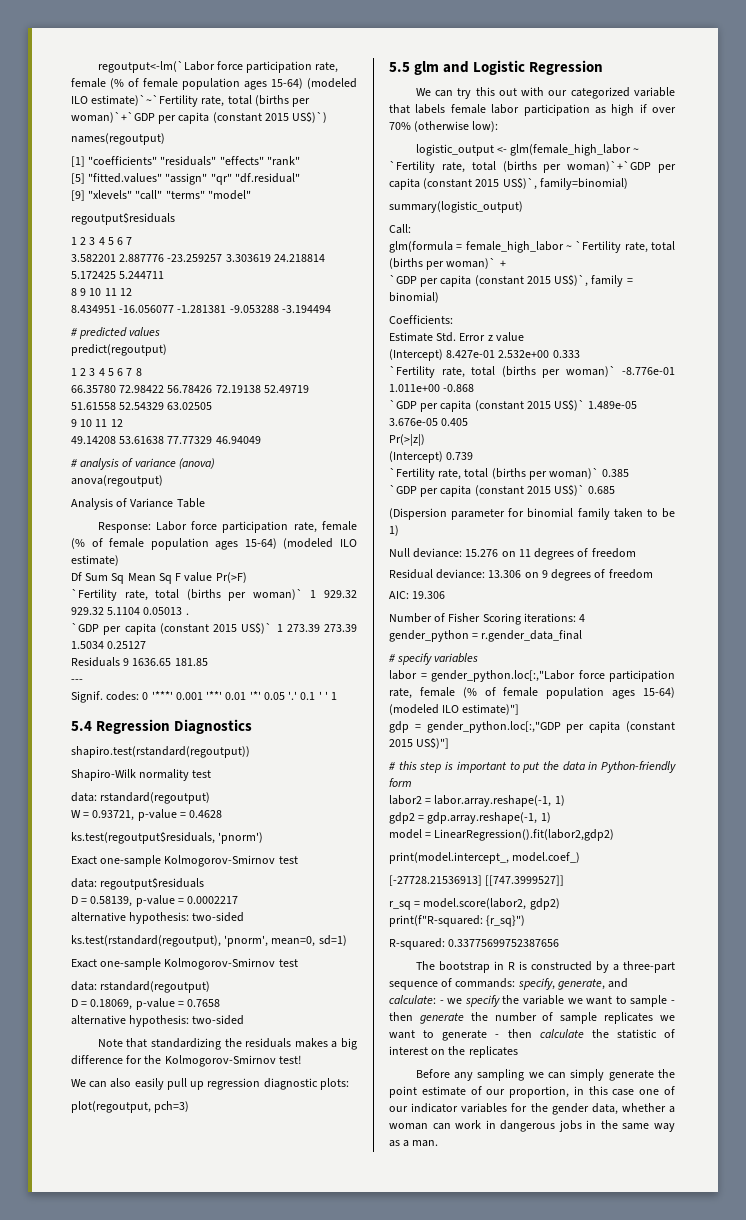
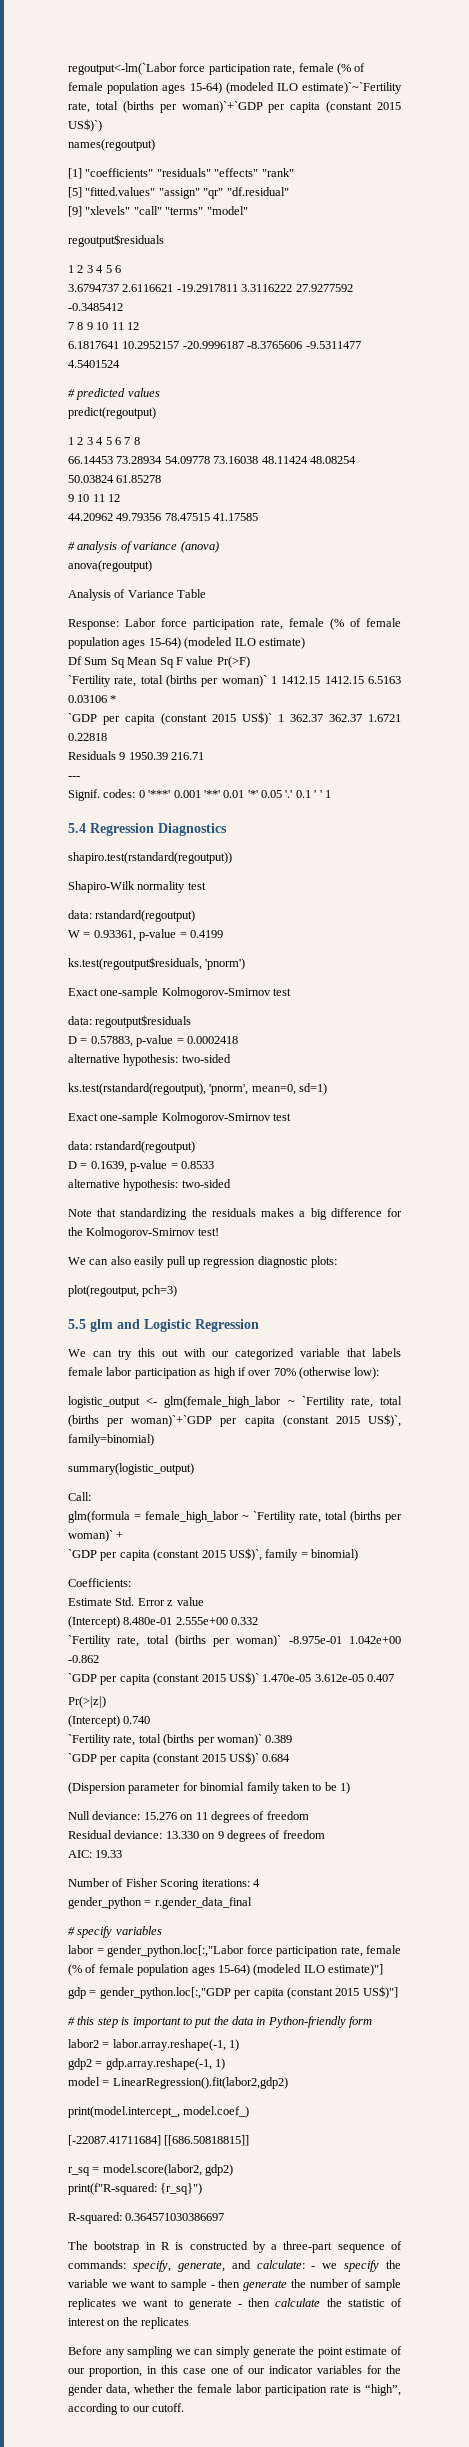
[126,237,133,245] [71,254,325,262] [71,271,165,279] 7 // 3.582201 2.887776 -23.259257 3.303619 24.218814 5.172425 5.244711 // -> [68,284,353,292] [68,303,123,311] [68,322,74,330] // 3.6794737 2.6116621 -19.2917811 3.3116222 27.9277592 -0.3485412 // 7
[71,305,331,313] 8.434951 -16.056077 -1.281381 -9.053288 -3.194494 -> [68,341,361,349] [68,360,120,368] 6.1817641 10.2952157 -20.9996187 -8.3765606 -9.5311477 4.5401524
[71,385,309,393] [71,402,213,410] [71,419,123,427] [71,436,261,444] 66.35780 72.98422 56.78426 72.19138 52.49719 51.61558 52.54329 63.02505 // 9 10 11 12 // 49.14208 53.61638 77.77329 46.94049 -> [68,456,356,464] [68,475,162,483] [68,494,121,502] [68,513,259,521] 66.14453 73.28934 54.09778 73.16038 48.11424 48.08254 50.03824 61.85278 // 9 10 11 12 // 44.20962 49.79356 78.47515 41.17585
[324,590,358,598] [71,607,189,615] 929.32 929.32 5.1104 0.05013 . -> [281,676,401,684] [68,695,117,703] 1412.15 1412.15 6.5163 0.03106 *
[286,624,357,632] [71,641,147,649] 273.39 273.39 1.5034 0.25127 -> [290,714,401,722] [68,733,107,741] 362.37 362.37 1.6721 0.22818
[132,658,208,666] 1636.65 181.85 -> [128,752,205,760] 1950.39 216.71
[92,809,223,821] 0.93721, p-value = 0.4628 -> [93,929,223,941] 0.93361, p-value = 0.4199
[90,895,239,907] 0.58139, p-value = 0.0002217 -> [90,1035,238,1047] 0.57883, p-value = 0.0002418
[90,998,221,1010] 0.18069, p-value = 0.7658 -> [90,1160,214,1172] 0.1639, p-value = 0.8533
[446,350,580,358] [389,366,675,378] [389,384,475,392] [389,400,638,412] [389,418,469,426] 8.427e-01 2.532e+00 0.333 // `Fertility rate, total (births per woman)` -8.776e-01 1.011e+00 -0.868 // `GDP per capita (constant 2015 US$)` 1.489e-05 3.676e-05 0.405 -> [123,1617,259,1625] [68,1635,401,1647] [68,1655,99,1663] [68,1672,394,1685] 8.480e-01 2.555e+00 0.332 // `Fertility rate, total (births per woman)` -8.975e-01 1.042e+00 -0.862 // `GDP per capita (constant 2015 US$)` 1.470e-05 3.612e-05 0.407
[446,452,474,460] [389,468,630,480] [389,485,616,497] 0.739 // `Fertility rate, total (births per woman)` 0.385 // `GDP per capita (constant 2015 US$)` 0.685 -> [123,1716,151,1724] [68,1734,293,1746] [68,1752,291,1765] 0.740 // `Fertility rate, total (births per woman)` 0.389 // `GDP per capita (constant 2015 US$)` 0.684
[488,570,522,578] 13.306 -> [165,1831,199,1839] 13.330
[412,591,446,599] 19.306 -> [95,1850,123,1858] 19.33
[389,875,565,886] [-27728.21536913] [[747.3999527]] -> [68,2135,250,2146] [-22087.41711684] [[686.50818815]]
[448,939,560,947] 0.33775699752387656 -> [125,2213,225,2221] 0.364571030386697
[669,1106,675,1113] [389,1120,675,1132] [389,1140,439,1147] a woman can work in dangerous jobs in the same way as a man. -> [178,2384,401,2396] [68,2403,185,2415] the female labor participation rate is “high”, according to our cutoff.

